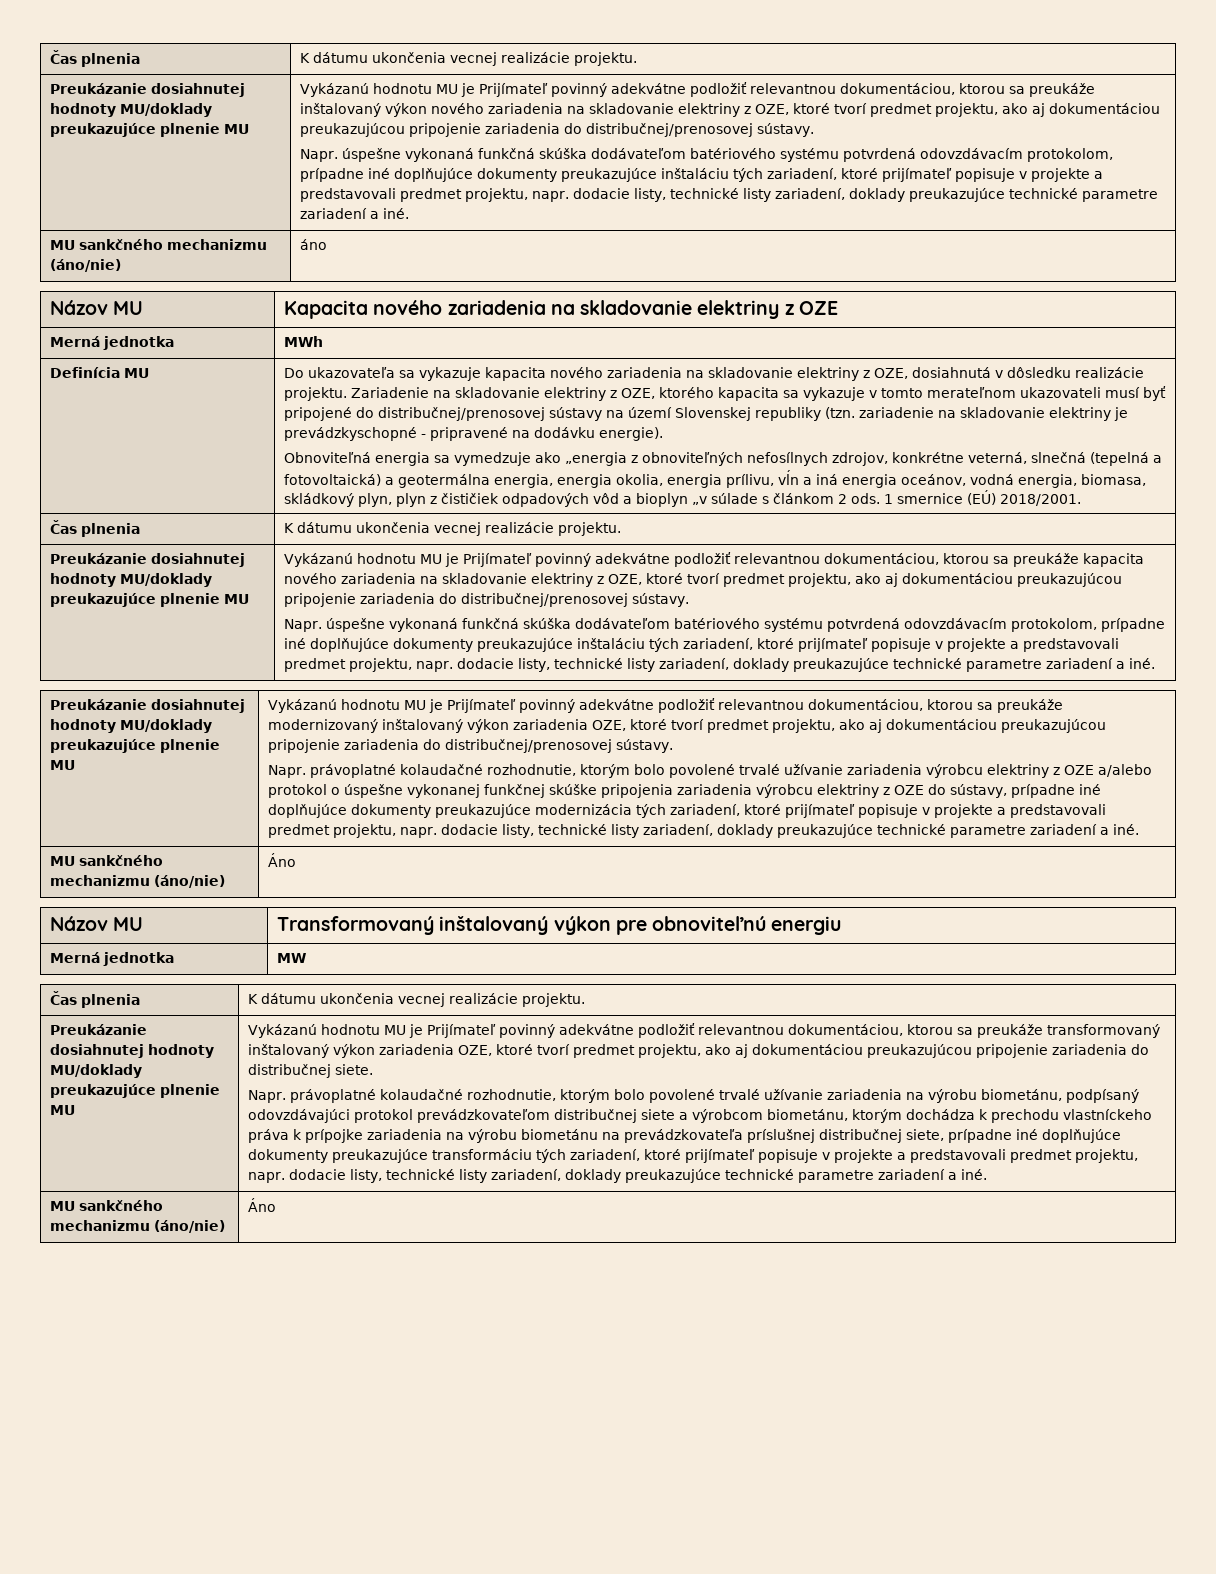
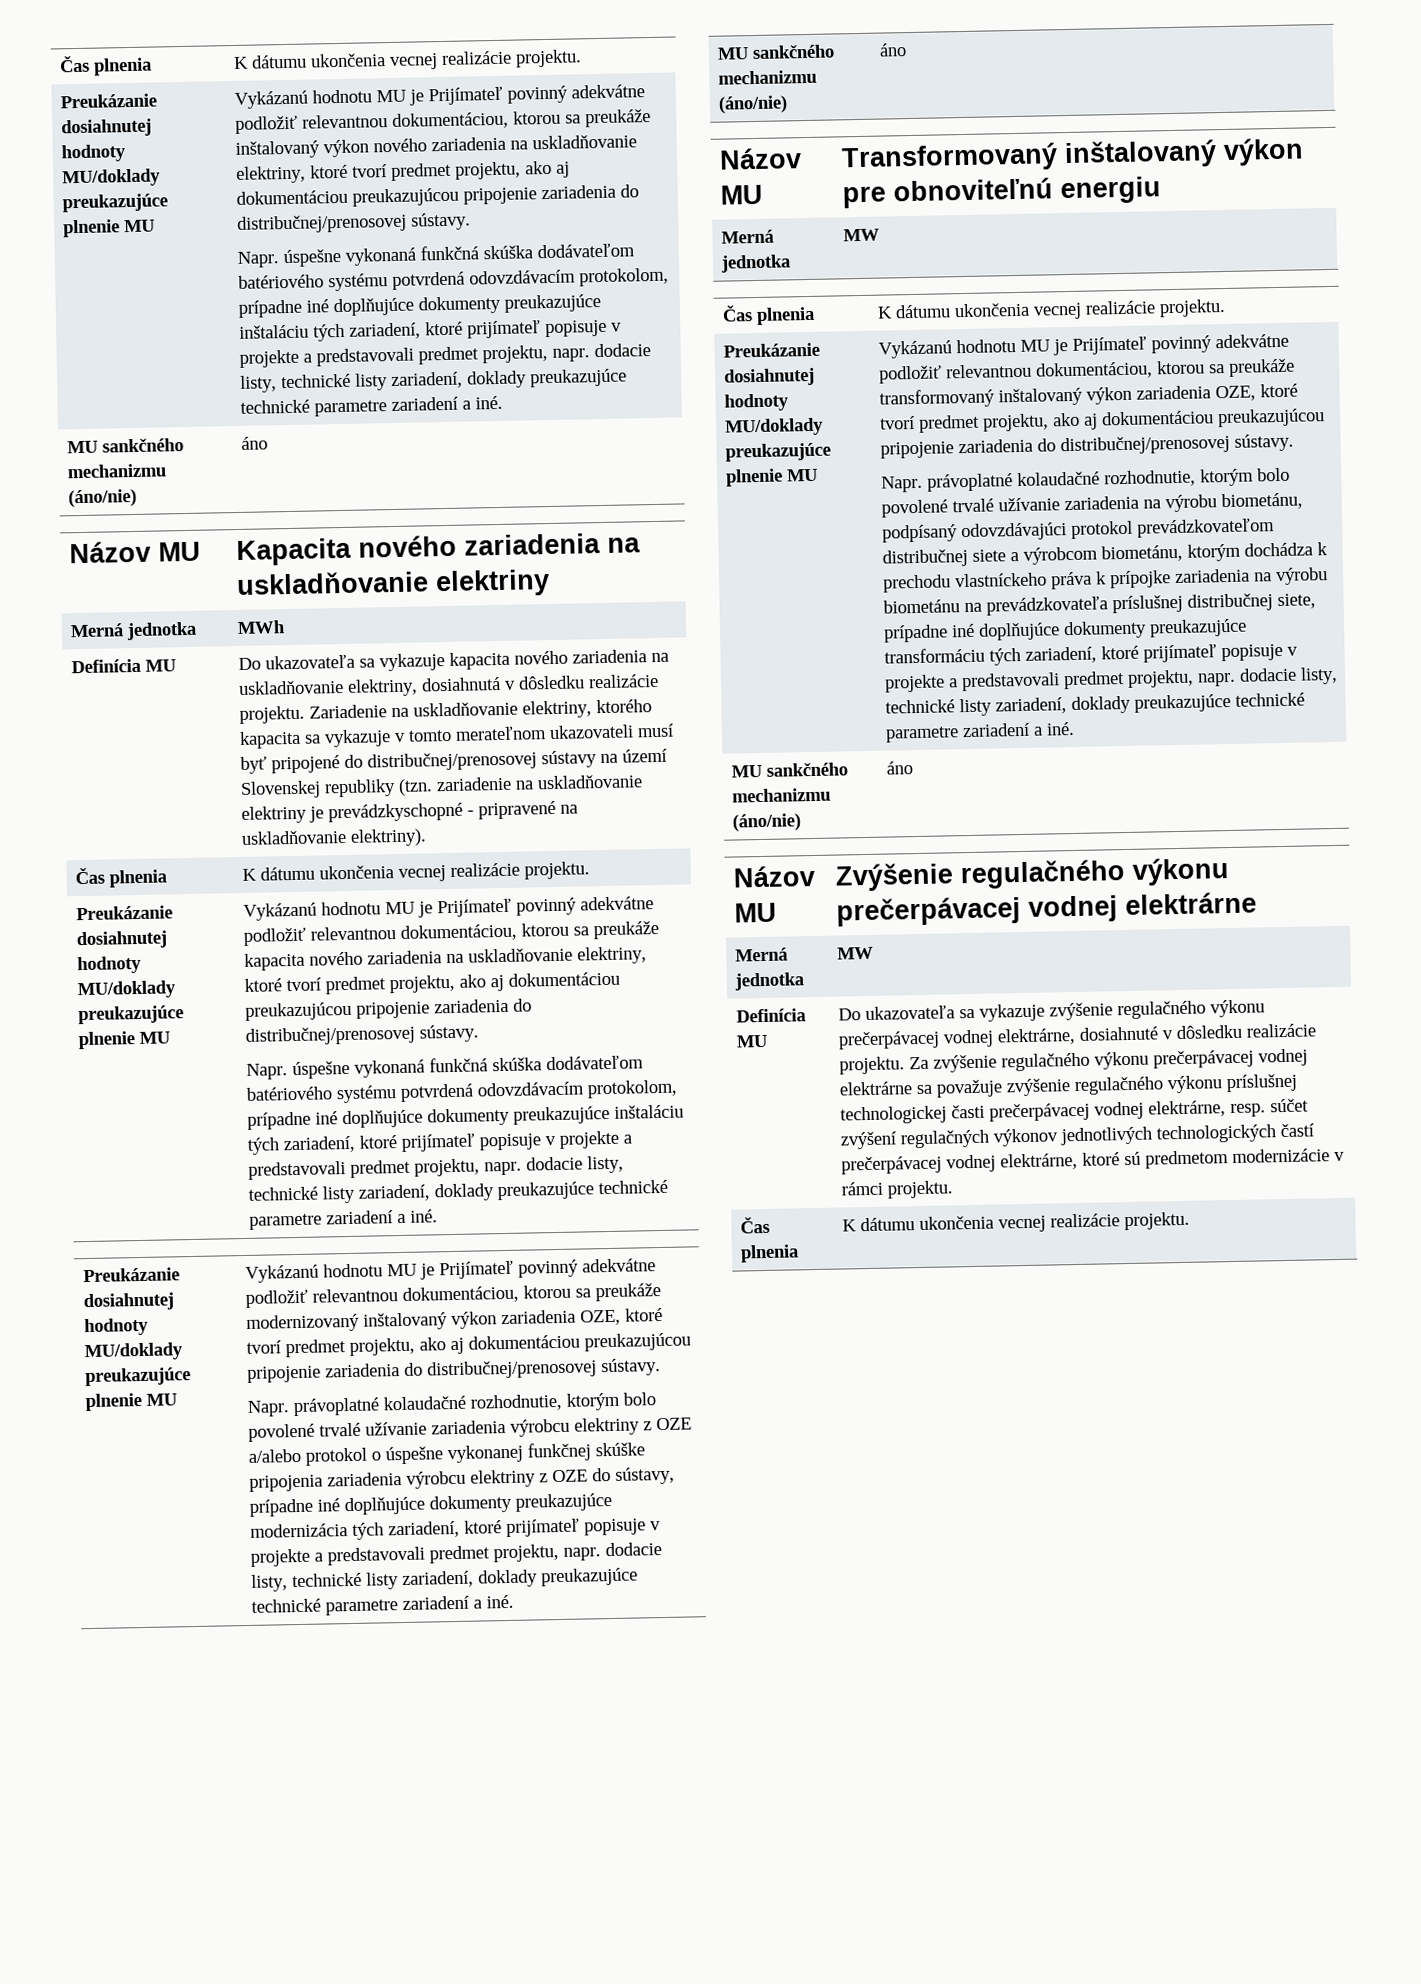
[589,103,790,117] skladovanie elektriny z OZE, -> [531,134,637,150] [235,165,306,184] uskladňovanie elektriny,
[580,300,839,319] skladovanie elektriny z OZE -> [235,569,550,598] uskladňovanie elektriny
[708,367,909,381] skladovanie elektriny z OZE, -> [237,678,418,697] uskladňovanie elektriny,
[455,387,656,401] skladovanie elektriny z OZE, -> [412,700,592,719] uskladňovanie elektriny,
[960,407,1046,418] skladovanie -> [536,774,643,790] uskladňovanie
[534,427,664,441] [284,452,1163,466] [284,470,1147,488] [284,490,1082,507] dodávku energie). // Obnoviteľná energia sa vymedzuje ako „energia z obnoviteľných nefosílnych zdrojov, konkrétne veterná, slnečná (tepelná a fotovoltaická) a geotermálna energia, energia okolia, energia prílivu, vĺn a iná energia oceánov, vodná energia, biomasa, skládkový plyn, plyn z čističiek odpadových vôd a bioplyn „v súlade s článkom 2 ods. 1 smernice (EÚ) 2018/2001. -> [240,828,427,847] uskladňovanie elektriny).
[442,573,643,587] skladovanie elektriny z OZE, -> [467,946,647,965] uskladňovanie elektriny,
[268,853,297,867] Áno -> [878,43,907,57] áno
[248,1064,374,1078] distribučnej siete. -> [1059,433,1294,456] distribučnej/prenosovej sústavy.
[248,1198,277,1212] Áno -> [885,761,913,775] [732,864,815,888] [733,902,777,923] [834,857,1230,892] [835,891,1257,927] [734,947,788,962] [733,972,804,991] [836,946,874,960] [735,1008,806,1023] [735,1034,768,1048] [837,999,1265,1022] [837,1023,1316,1050] [838,1048,1308,1075] [838,1073,1298,1098] [839,1098,1309,1125] [839,1123,1314,1150] [840,1148,1345,1175] [840,1180,953,1199] [739,1216,770,1234] [739,1244,799,1263] [841,1211,1190,1233] áno // Názov MU | Zvýšenie regulačného výkonu prečerpávacej vodnej elektrárne // Merná jednotka | MW // Definícia MU | Do ukazovateľa sa vykazuje zvýšenie regulačného výkonu prečerpávacej vodnej elektrárne, dosiahnuté v dôsledku realizácie projektu. Za zvýšenie regulačného výkonu prečerpávacej vodnej elektrárne sa považuje zvýšenie regulačného výkonu príslušnej technologickej časti prečerpávacej vodnej elektrárne, resp. súčet zvýšení regulačných výkonov jednotlivých technologických častí prečerpávacej vodnej elektrárne, ktoré sú predmetom modernizácie v rámci projektu. // Čas plnenia | K dátumu ukončenia vecnej realizácie projektu.

